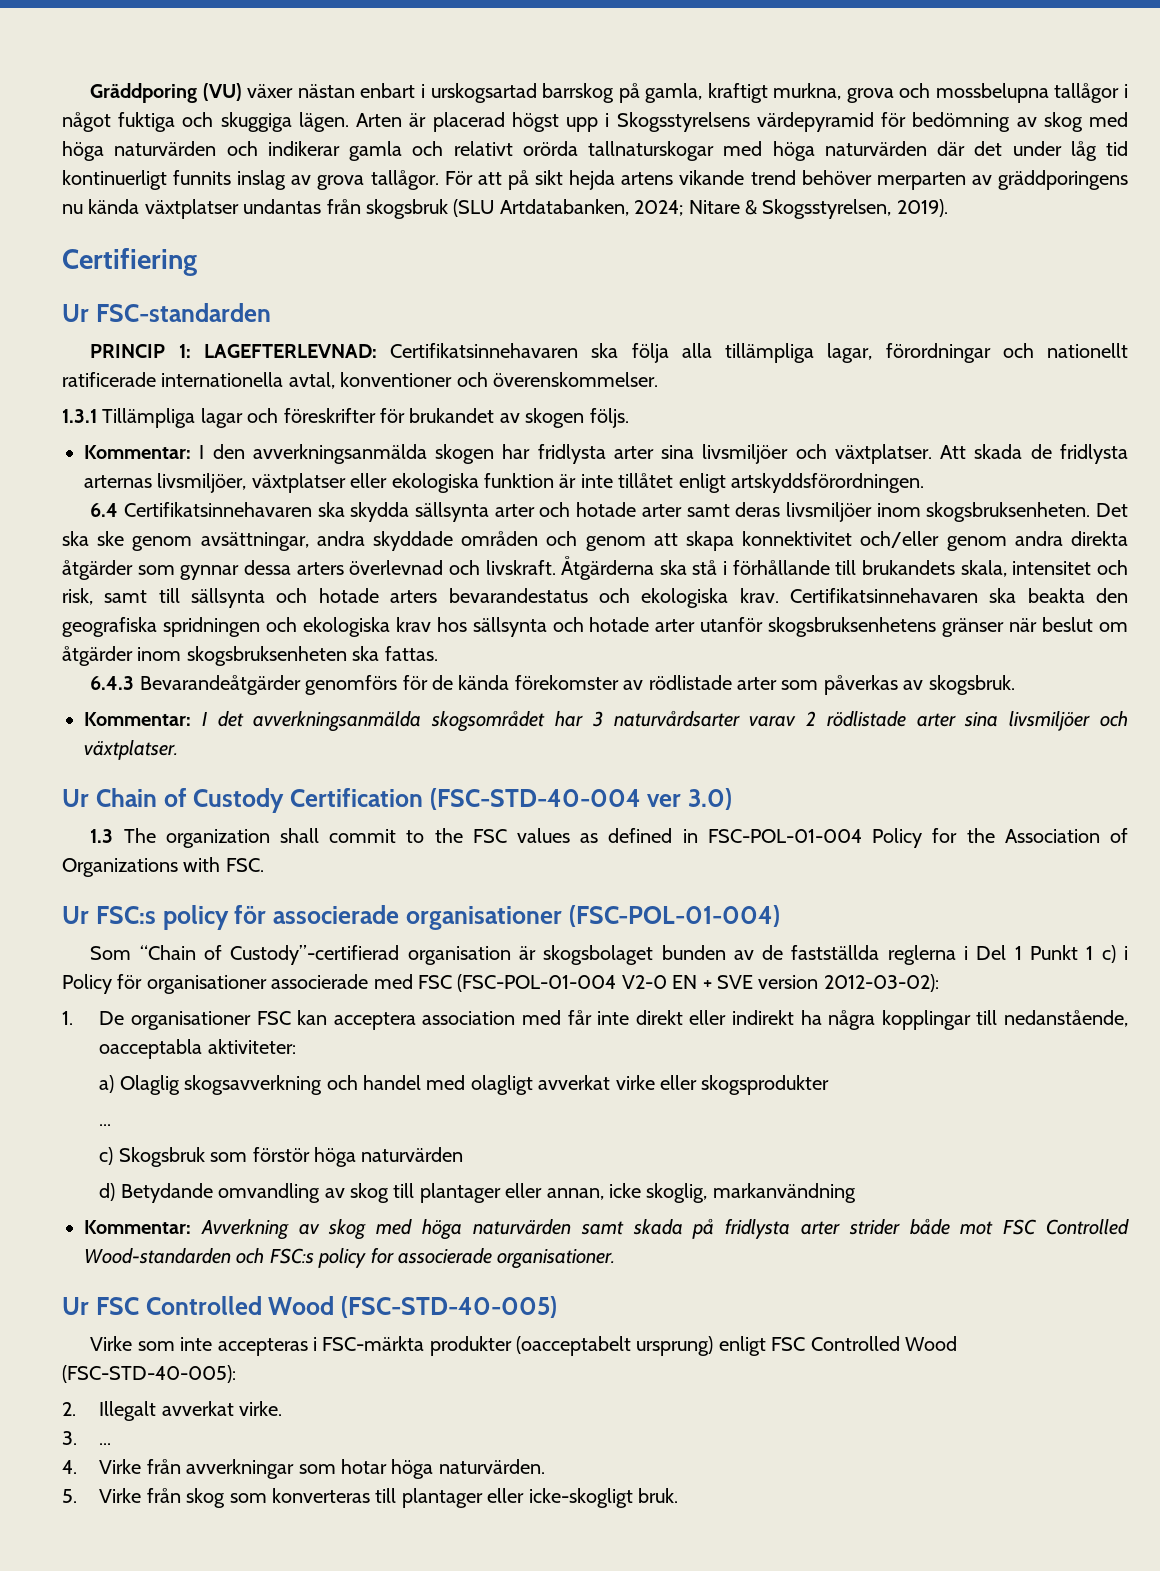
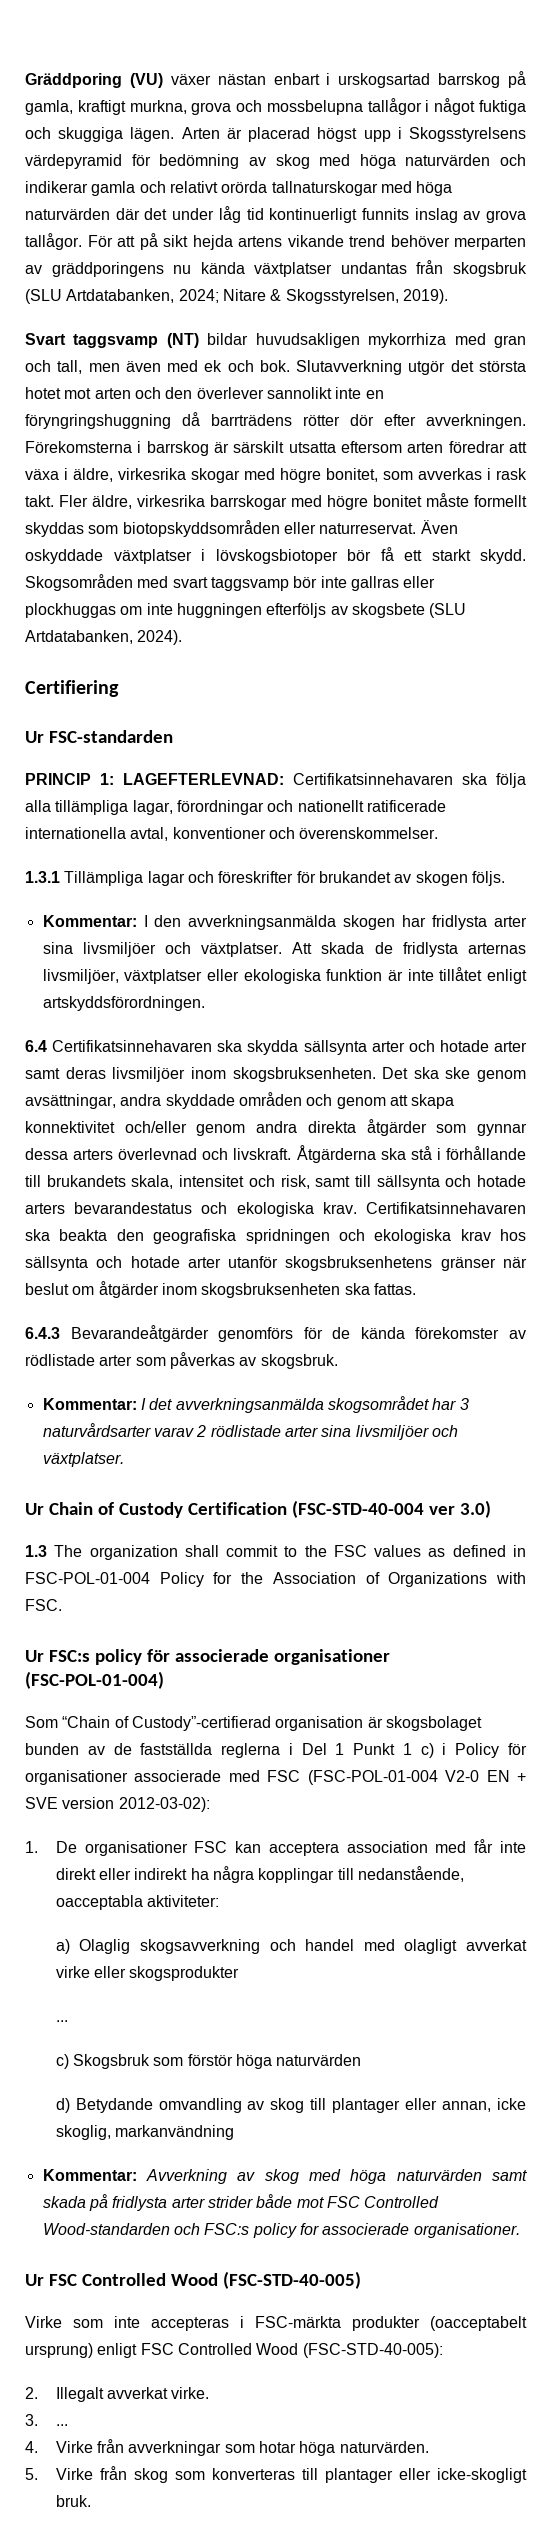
(948, 208) none -> [25,333,526,348] [25,360,526,375] [25,387,384,399] [25,412,526,429] [25,441,527,456] [25,468,527,483] [25,493,527,510] [25,520,458,537] [25,547,526,564] [25,574,436,591] [25,603,467,618] [25,630,183,645] // Svart taggsvamp (NT) bildar huvudsakligen mykorrhiza med gran och tall, men även med ek och bok. Slutavverkning utgör det största hotet mot arten och den överlever sannolikt inte en föryngringshuggning då barrträdens rötter dör efter avverkningen. Förekomsterna i barrskog är särskilt utsatta eftersom arten föredrar att växa i äldre, virkesrika skogar med högre bonitet, som avverkas i rask takt. Fler äldre, virkesrika barrskogar med högre bonitet måste formellt skyddas som biotopskyddsområden eller naturreservat. Även oskyddade växtplatser i lövskogsbiotoper bör få ett starkt skydd. Skogsområden med svart taggsvamp bör inte gallras eller plockhuggas om inte huggningen efterföljs av skogsbete (SLU Artdatabanken, 2024).

